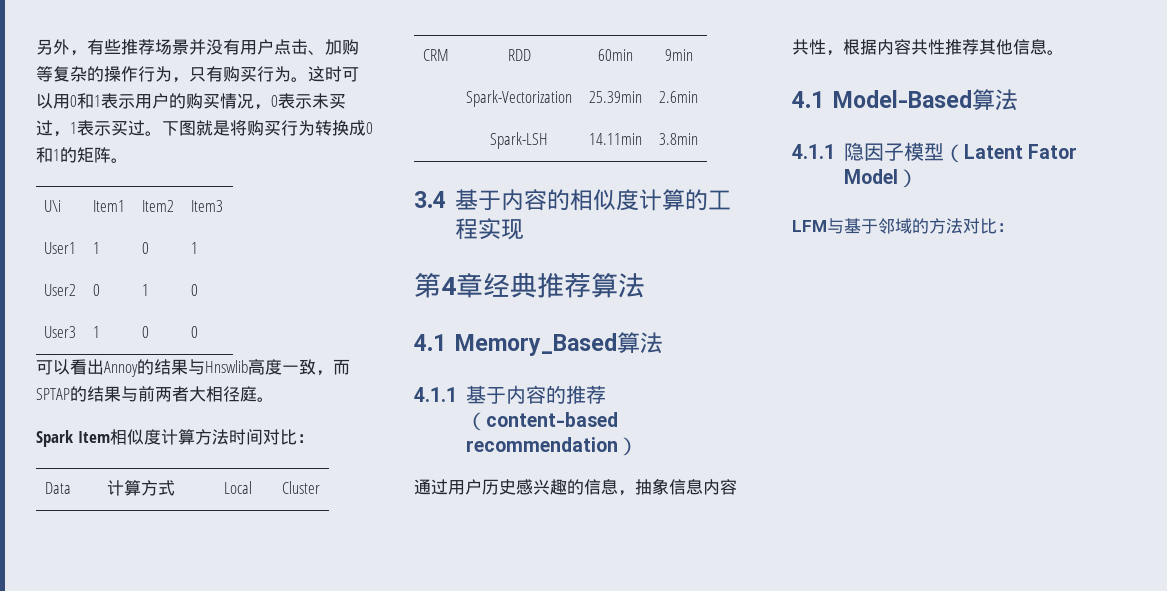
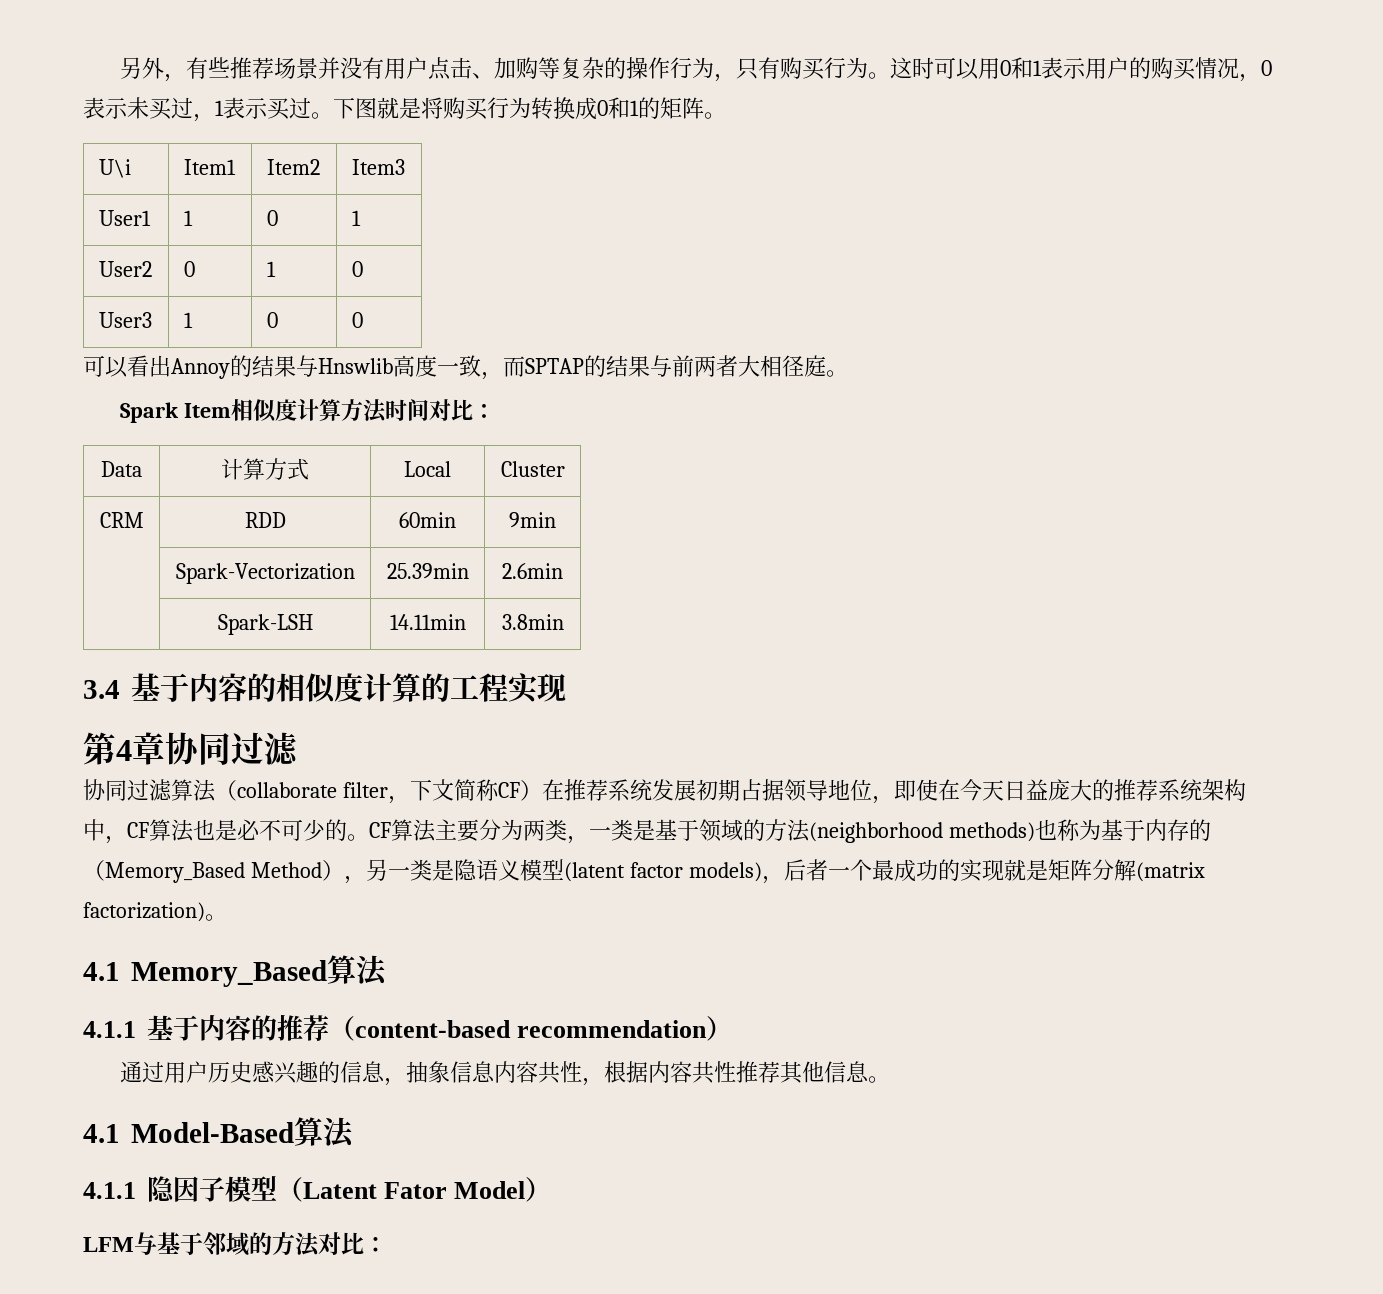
[483,272,645,298] 经典推荐算法 -> [165,732,299,766] [83,779,1246,804] [83,819,1211,844] [83,859,1205,884] [83,902,227,922] 协同过滤 // 协同过滤算法（collaborate filter，下文简称CF）在推荐系统发展初期占据领导地位，即使在今天日益庞大的推荐系统架构中，CF算法也是必不可少的。CF算法主要分为两类，一类是基于领域的方法(neighborhood methods)也称为基于内存的（Memory_Based Method），另一类是隐语义模型(latent factor models)，后者一个最成功的实现就是矩阵分解(matrix factorization)。

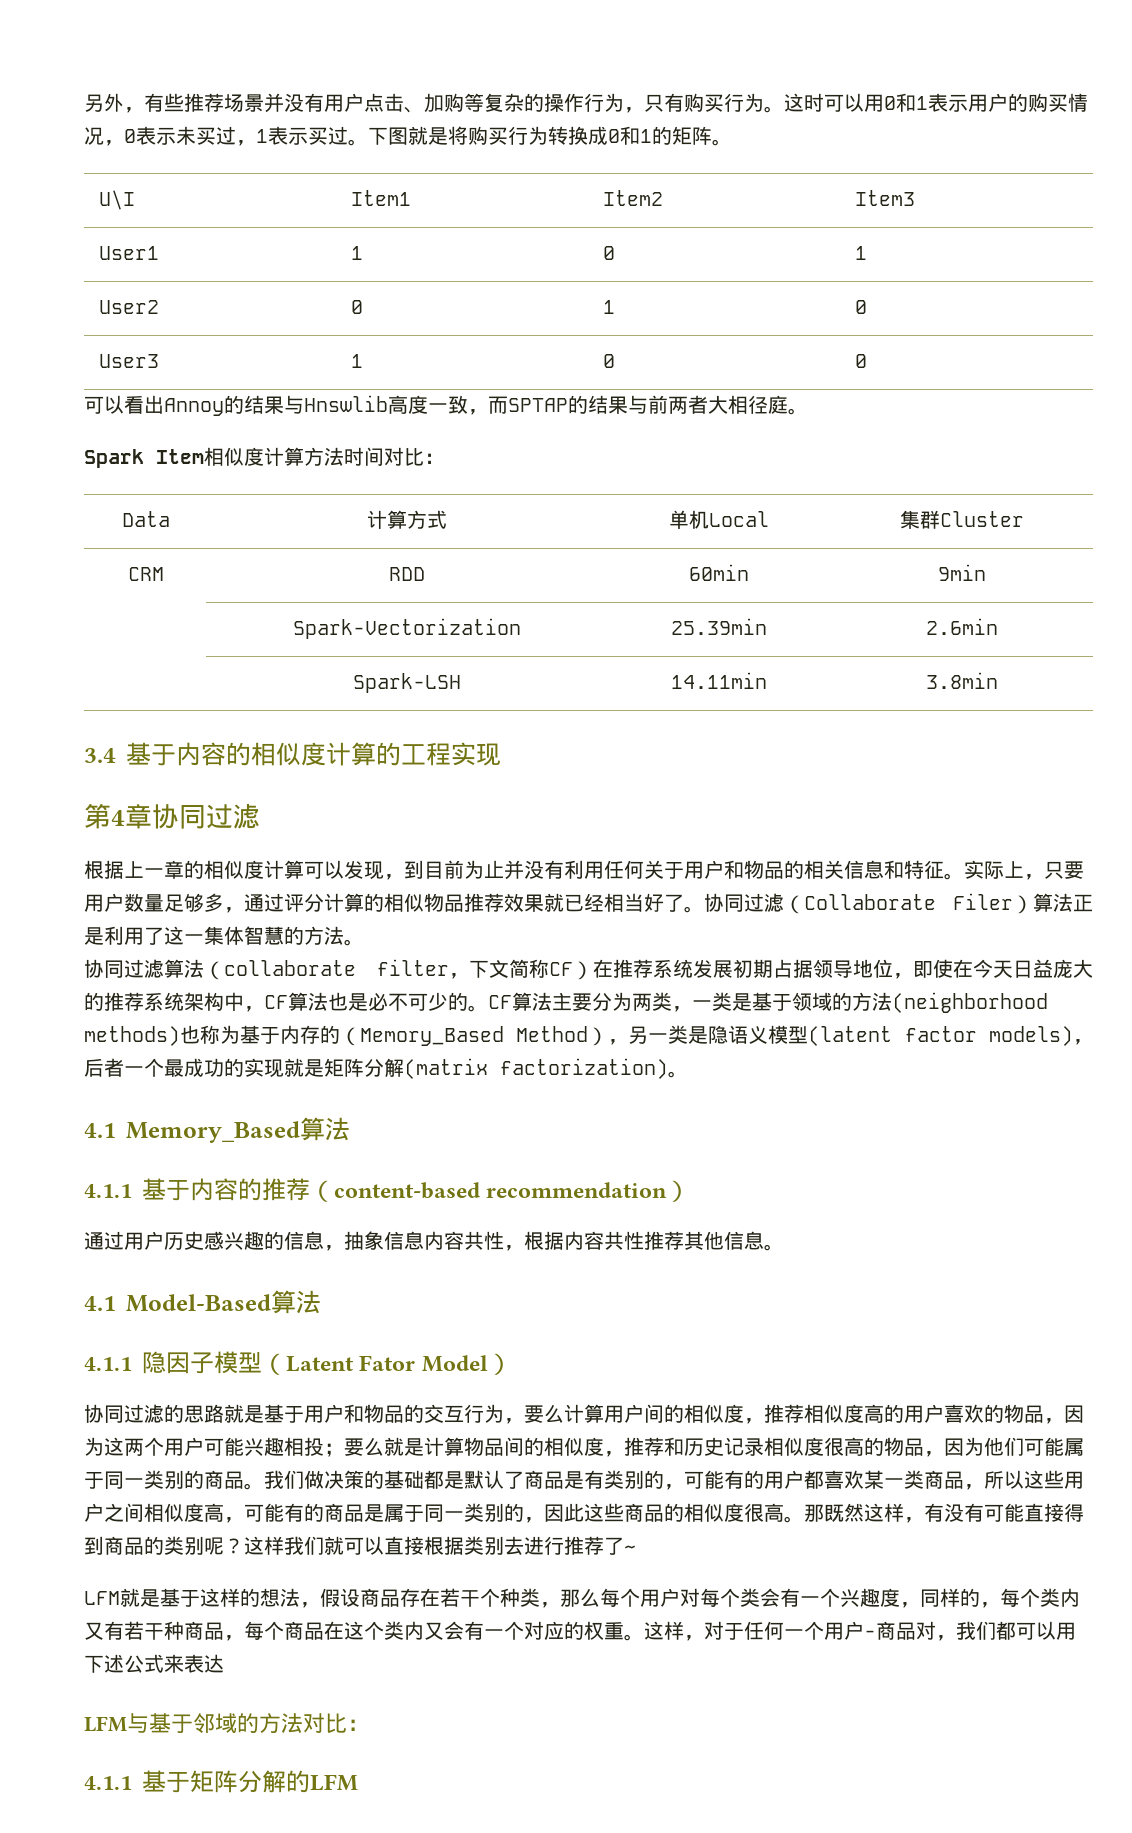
[98,159,131,178] U\i -> [99,190,136,210] U\I
(309, 469) none -> [668,510,709,529] 单机
(451, 469) none -> [899,510,940,529] 集群
(299, 749) none -> [84,860,1084,880] [84,893,1093,914] [84,926,364,946] // 根据上一章的相似度计算可以发现，到目前为止并没有利用任何关于用户和物品的相关信息和特征。实际上，只要用户数量足够多，通过评分计算的相似物品推荐效果就已经相当好了。协同过滤（Collaborate Filer）算法正是利用了这一集体智慧的方法。
(552, 1189) none -> [84,1404,1084,1424] [84,1437,1084,1457] [84,1470,1084,1490] [84,1503,1084,1523] [84,1536,636,1555] [84,1588,1080,1608] [84,1621,1076,1641] [84,1654,224,1673] // 协同过滤的思路就是基于用户和物品的交互行为，要么计算用户间的相似度，推荐相似度高的用户喜欢的物品，因为这两个用户可能兴趣相投；要么就是计算物品间的相似度，推荐和历史记录相似度很高的物品，因为他们可能属于同一类别的商品。我们做决策的基础都是默认了商品是有类别的，可能有的用户都喜欢某一类商品，所以这些用户之间相似度高，可能有的商品是属于同一类别的，因此这些商品的相似度很高。那既然这样，有没有可能直接得到商品的类别呢？这样我们就可以直接根据类别去进行推荐了~ // LFM就是基于这样的想法，假设商品存在若干个种类，那么每个用户对每个类会有一个兴趣度，同样的，每个类内又有若干种商品，每个商品在这个类内又会有一个对应的权重。这样，对于任何一个用户-商品对，我们都可以用下述公式来表达
(387, 1244) none -> [84,1770,358,1793] // 4.1.1基于矩阵分解的LFM

